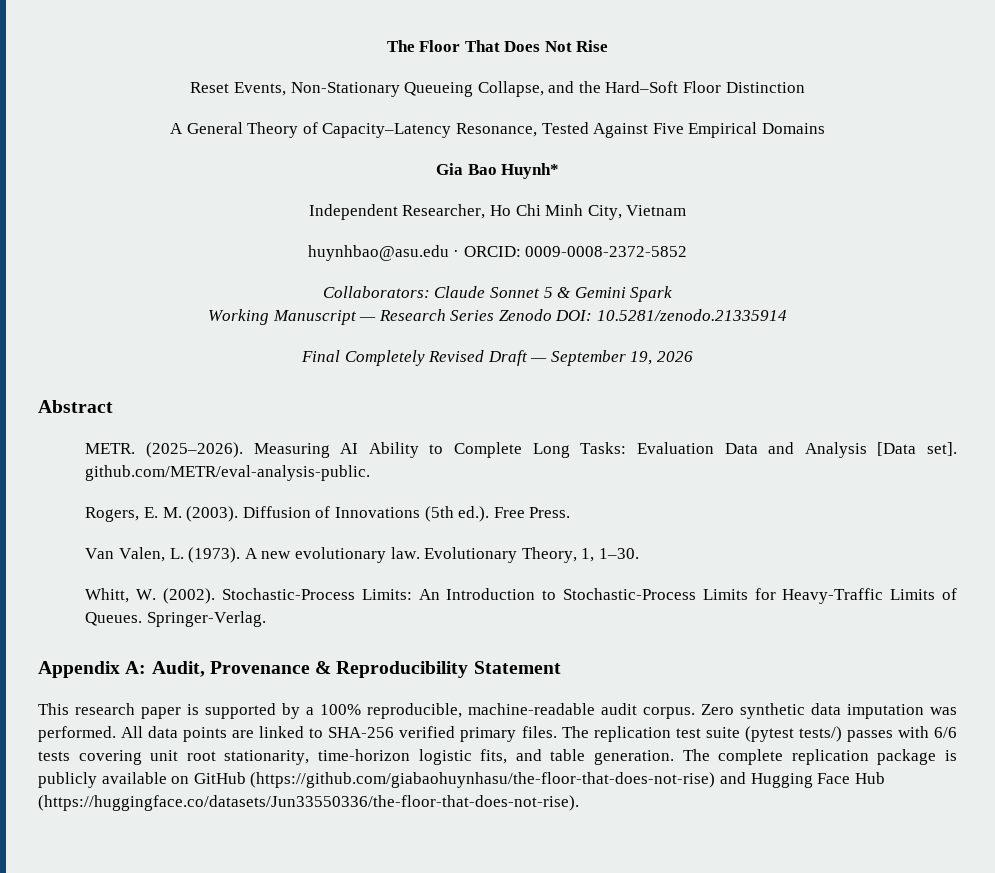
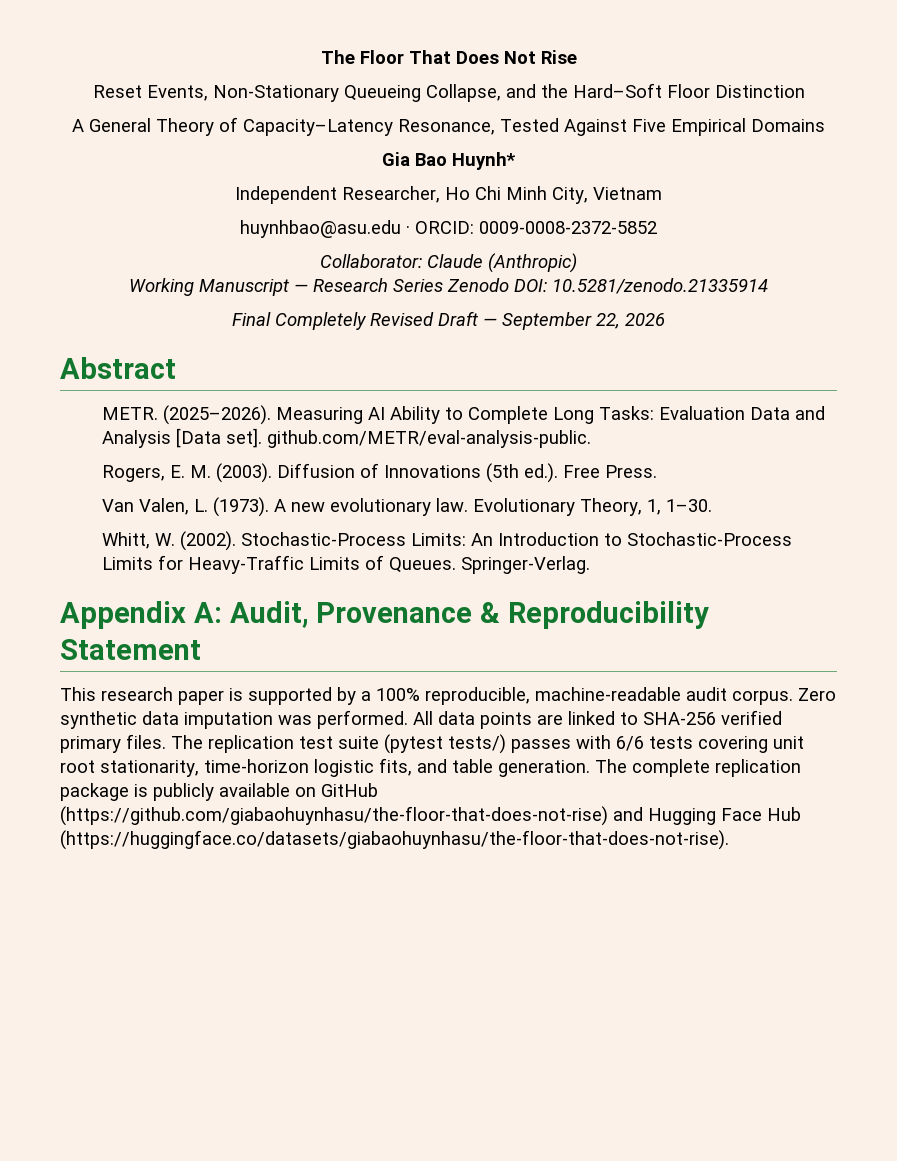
[322,286,673,302] Collaborators: Claude Sonnet 5 & Gemini Spark -> [320,253,577,273] Collaborator: Claude (Anthropic)
[630,351,653,365] 19, -> [596,313,620,329] 22,
[38,795,579,811] (https://huggingface.co/datasets/Jun33550336/the-floor-that-does-not-rise). -> [60,830,729,850] (https://huggingface.co/datasets/giabaohuynhasu/the-floor-that-does-not-rise).

